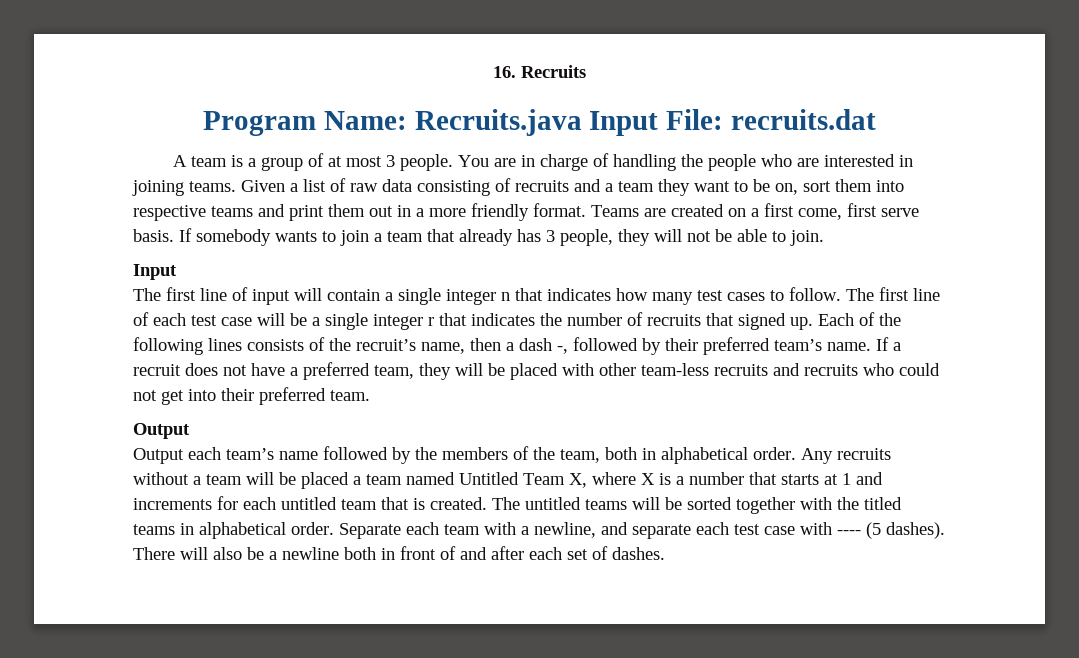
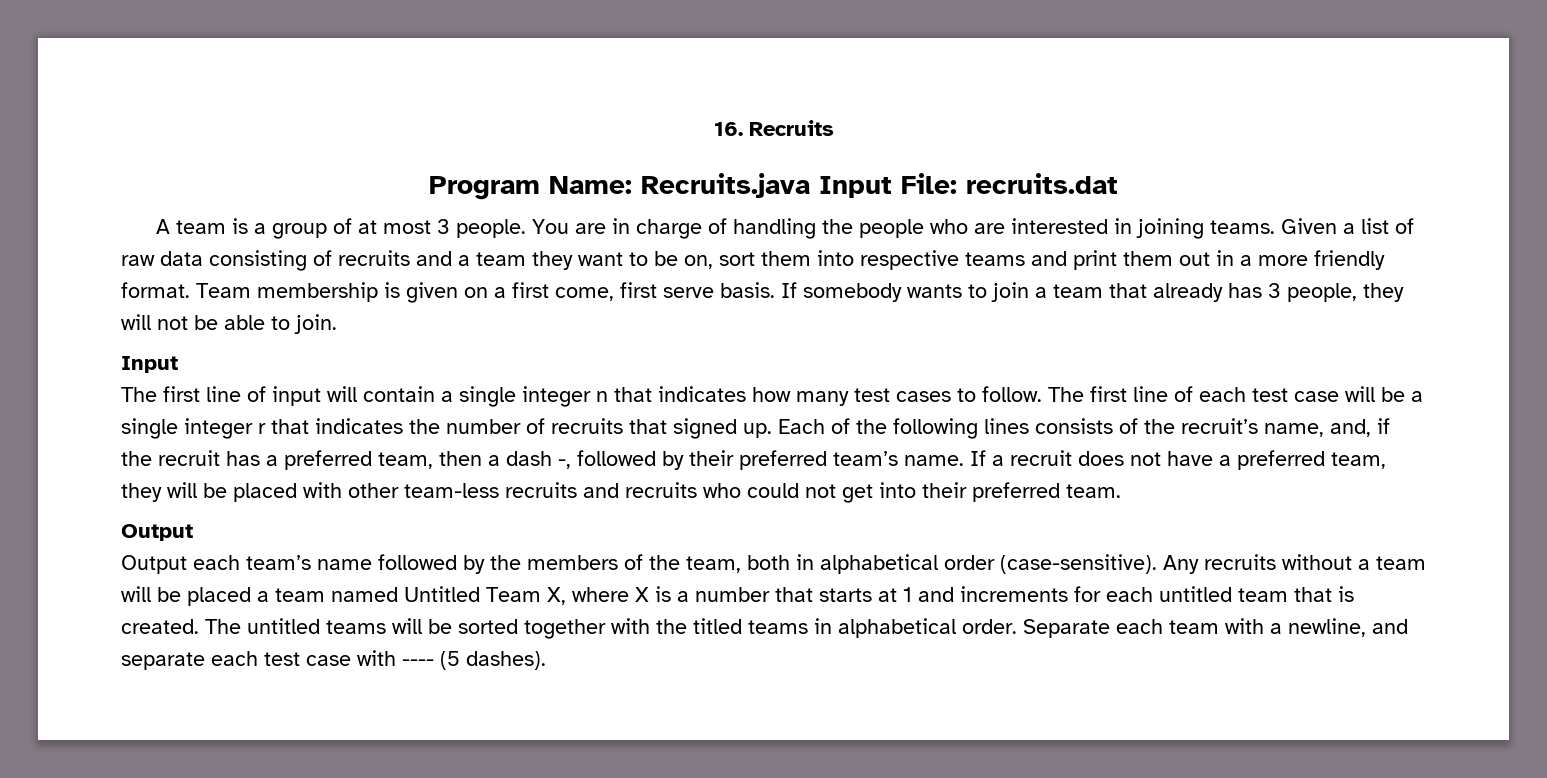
[591,204,724,217] Teams are created -> [196,282,458,303] Team membership is given
(465, 348) none -> [1330,418,1390,437] [121,450,433,470] and, if the recruit has a preferred team,
[753,447,796,460] order. -> [944,554,1157,574] order (case-sensitive).
[133,546,665,560] There will also be a newline both in front of and after each set of dashes. -> (546, 660) none

